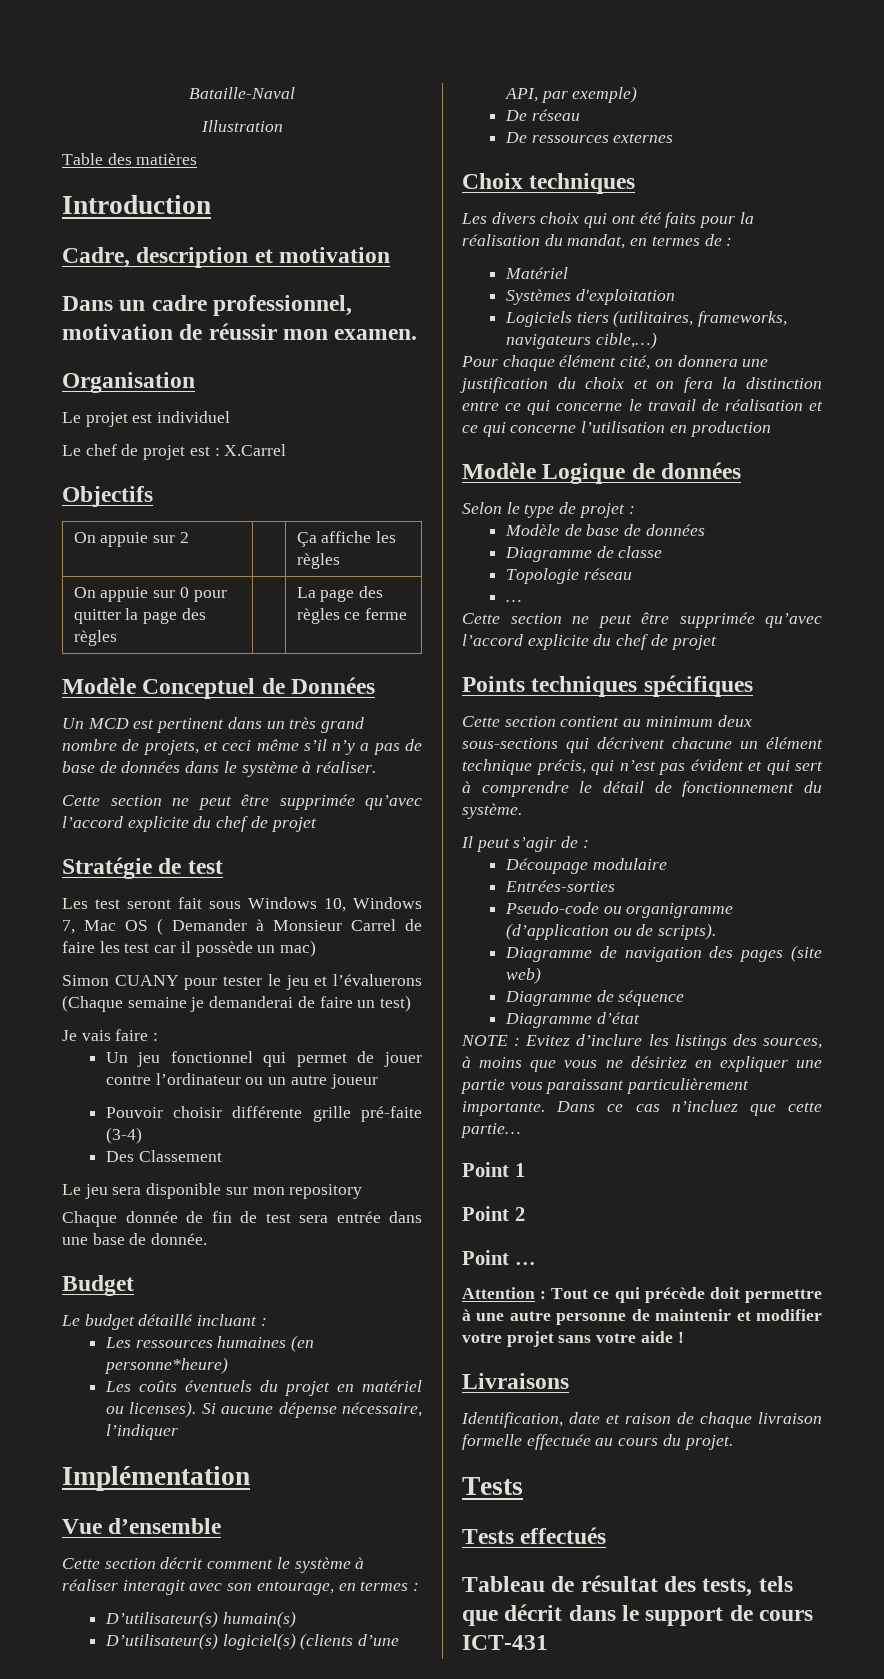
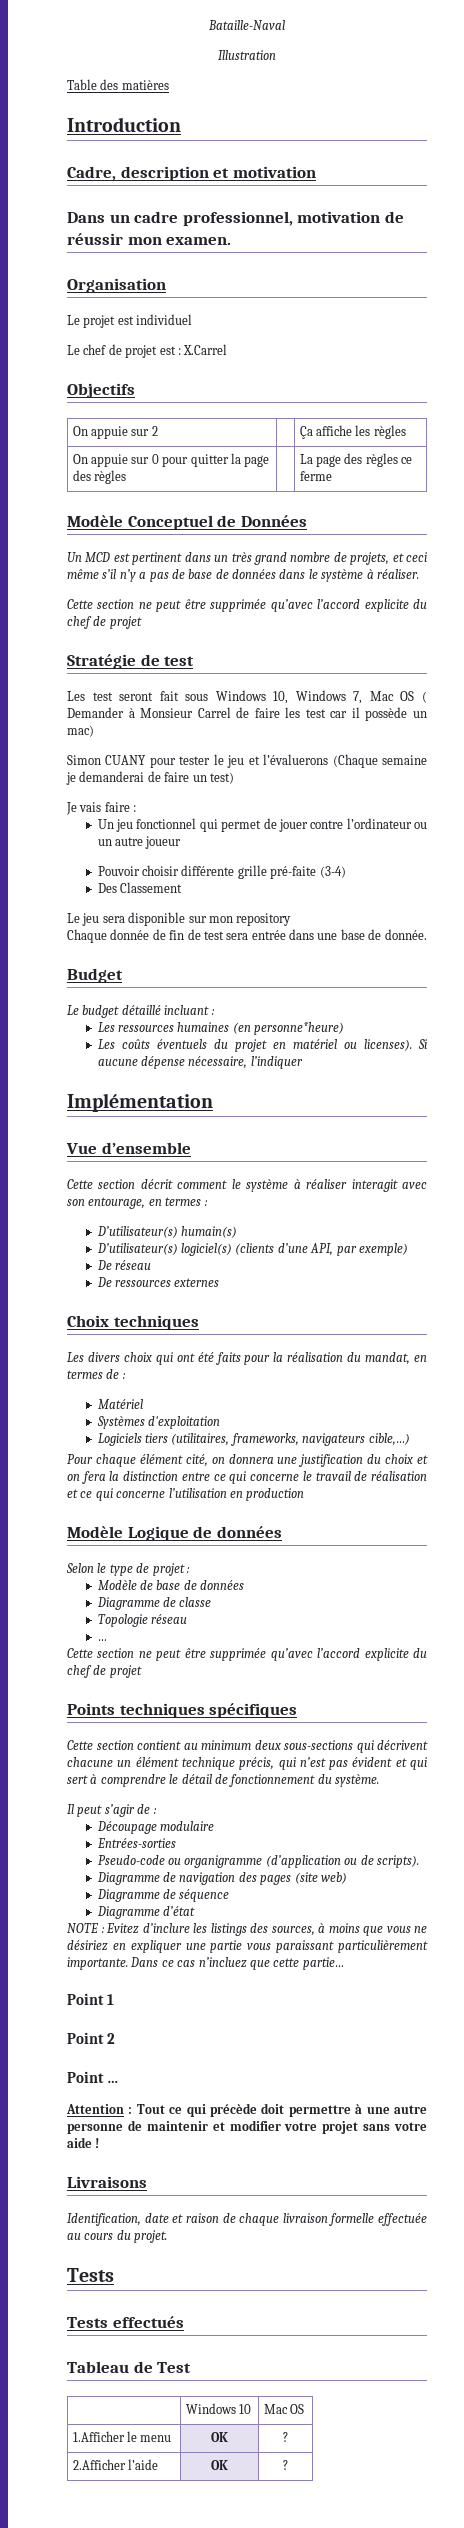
[580,1575,793,1597] [462,1604,814,1626] [462,1635,548,1650] résultat des tests, tels que décrit dans le support de cours ICT-431 -> [157,2362,192,2373] [185,2403,252,2414] [263,2404,305,2414] [72,2431,172,2442] [210,2432,228,2442] [283,2432,288,2442] [72,2459,159,2470] [210,2460,228,2470] [283,2460,288,2470] Test // | Windows 10 | Mac OS // 1.Afficher le menu | OK | ? // 2.Afficher l’aide | OK | ?

